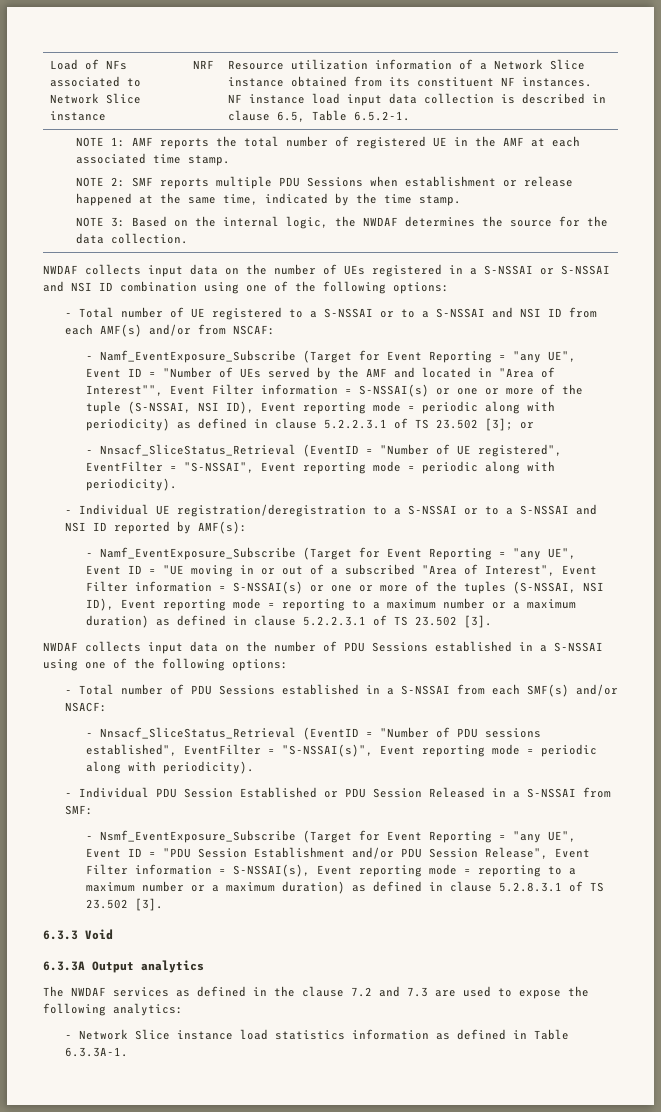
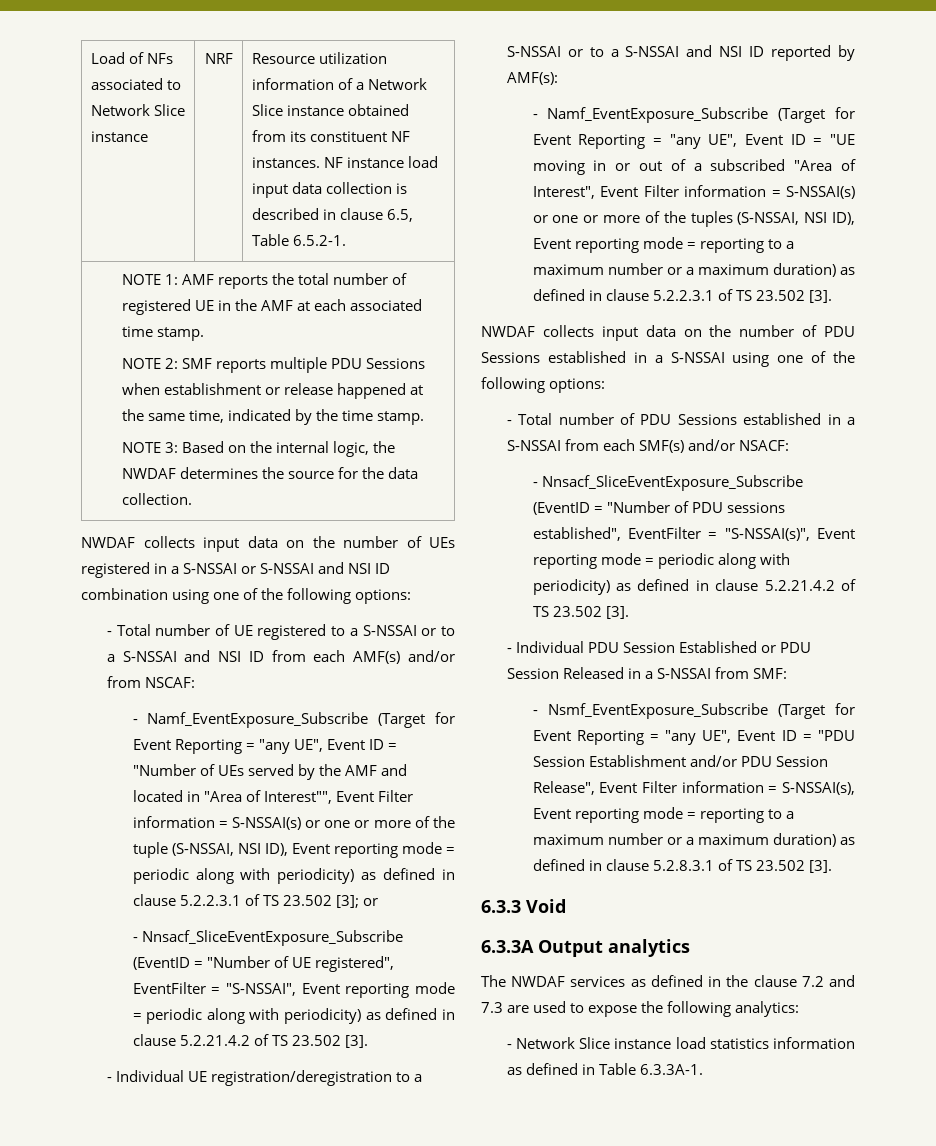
[100,444,297,456] Nnsacf_SliceStatus_Retrieval -> [141,930,403,946] Nnsacf_SliceEventExposure_Subscribe
[86,478,178,491] periodicity). -> [284,1008,455,1024] [132,1034,368,1048] periodicity) as defined in clause 5.2.21.4.2 of TS 23.502 [3].
[100,727,297,739] Nnsacf_SliceStatus_Retrieval -> [541,475,803,491] Nnsacf_SliceEventExposure_Subscribe
[163,761,255,774] periodicity). -> [532,579,856,595] [532,606,629,619] periodicity) as defined in clause 5.2.21.4.2 of TS 23.502 [3].

